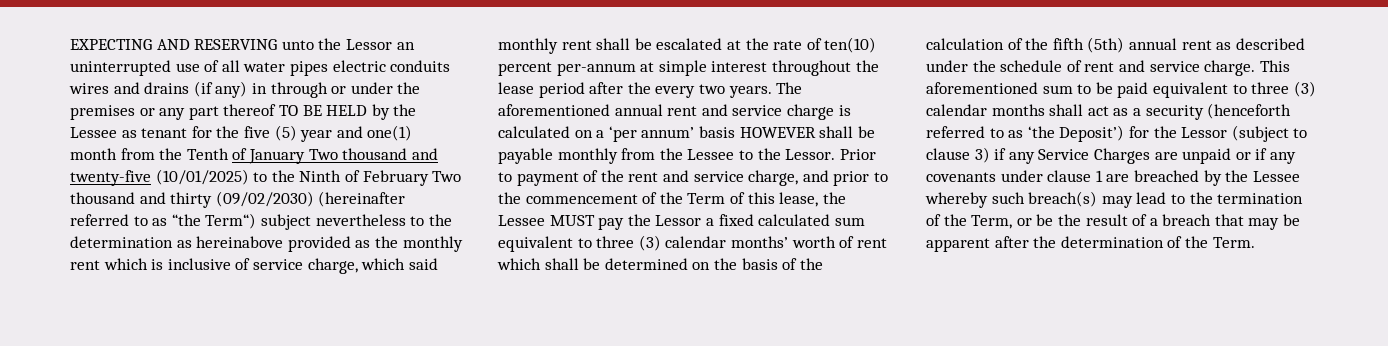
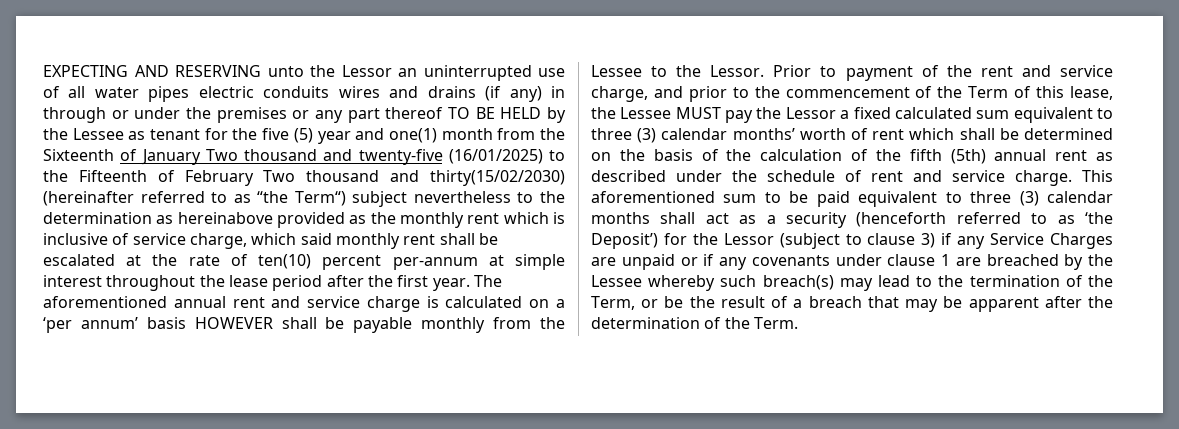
[186,148,229,160] Tenth -> [43,149,114,161] Sixteenth
[155,169,342,185] (10/01/2025) to the Ninth -> [448,149,565,164] [43,170,147,182] (16/01/2025) to the Fifteenth
[170,191,314,208] thirty (09/02/2030) -> [430,170,566,186] thirty(15/02/2030)
[655,84,772,98] every two years. -> [397,275,470,291] first year.

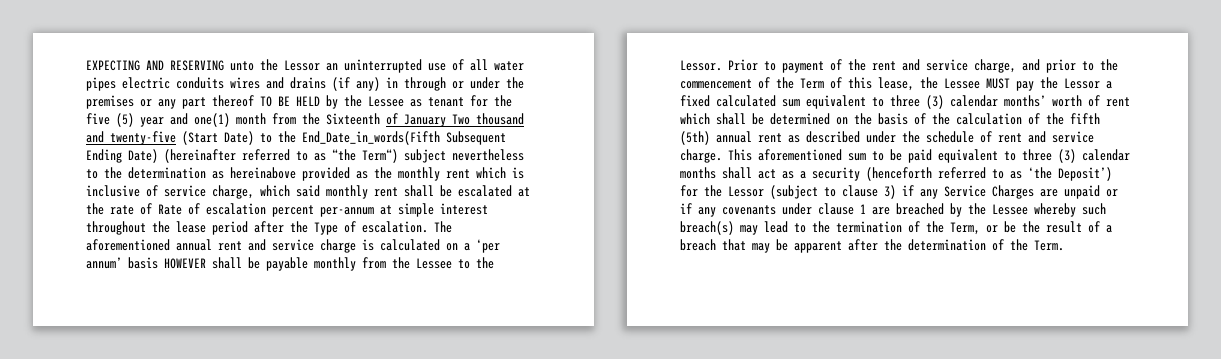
[448,149,565,164] [43,170,566,186] (16/01/2025) to the Fifteenth of February Two thousand and thirty(15/02/2030) -> [182,131,506,145] [86,149,158,163] (Start Date) to the End_Date_in_words(Fifth Subsequent Ending Date)
[258,254,312,269] ten(10) -> [158,203,266,215] Rate of escalation
[397,275,470,291] first year. -> [314,221,428,235] Type of escalation.

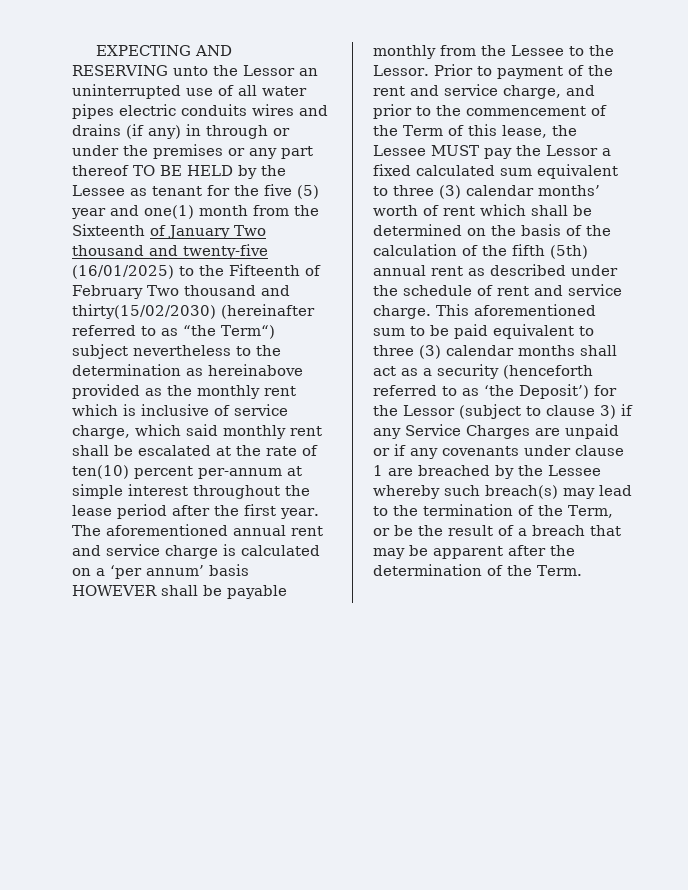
[182,131,506,145] [86,149,158,163] (Start Date) to the End_Date_in_words(Fifth Subsequent Ending Date) -> [72,264,321,279] [72,285,290,299] [72,304,216,319] (16/01/2025) to the Fifteenth of February Two thousand and thirty(15/02/2030)
[158,203,266,215] Rate of escalation -> [72,465,129,479] ten(10)
[314,221,428,235] Type of escalation. -> [244,504,319,519] first year.

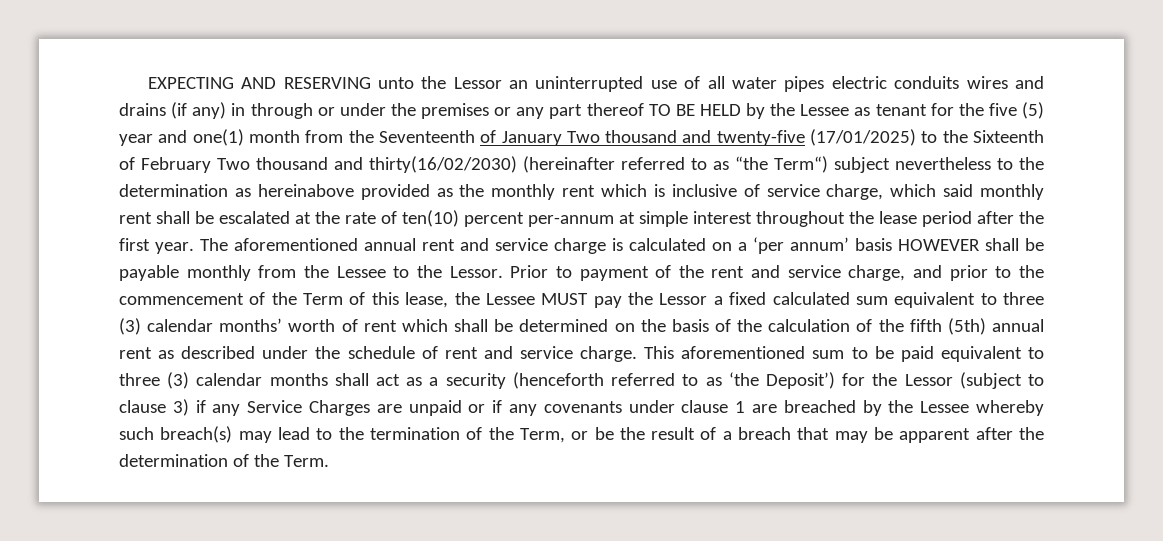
[72,224,145,236] Sixteenth -> [378,130,475,143] Seventeenth
[72,264,300,279] (16/01/2025) to the Fifteenth -> [810,129,1044,146] (17/01/2025) to the Sixteenth
[72,304,216,319] thirty(15/02/2030) -> [369,156,517,173] thirty(16/02/2030)

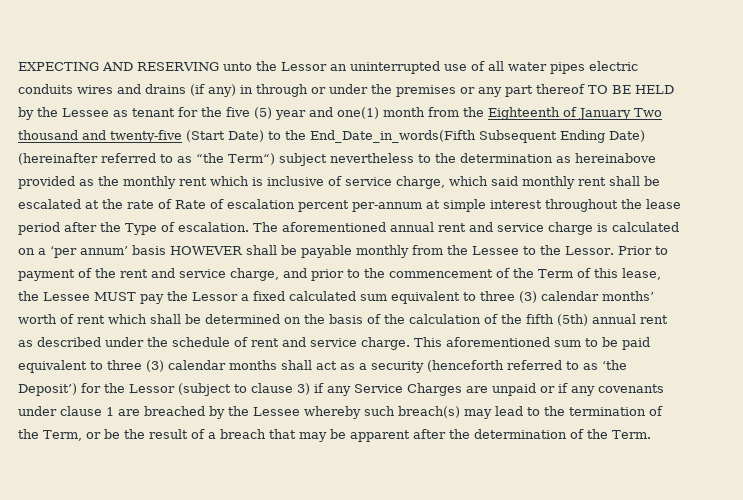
[378,130,475,143] Seventeenth -> [488,107,560,120] Eighteenth
[810,129,1044,146] [119,156,517,173] (17/01/2025) to the Sixteenth of February Two thousand and thirty(16/02/2030) -> [186,130,645,143] (Start Date) to the End_Date_in_words(Fifth Subsequent Ending Date)
[402,210,459,227] ten(10) -> [175,199,295,209] Rate of escalation
[119,238,194,254] first year. -> [125,222,249,235] Type of escalation.

